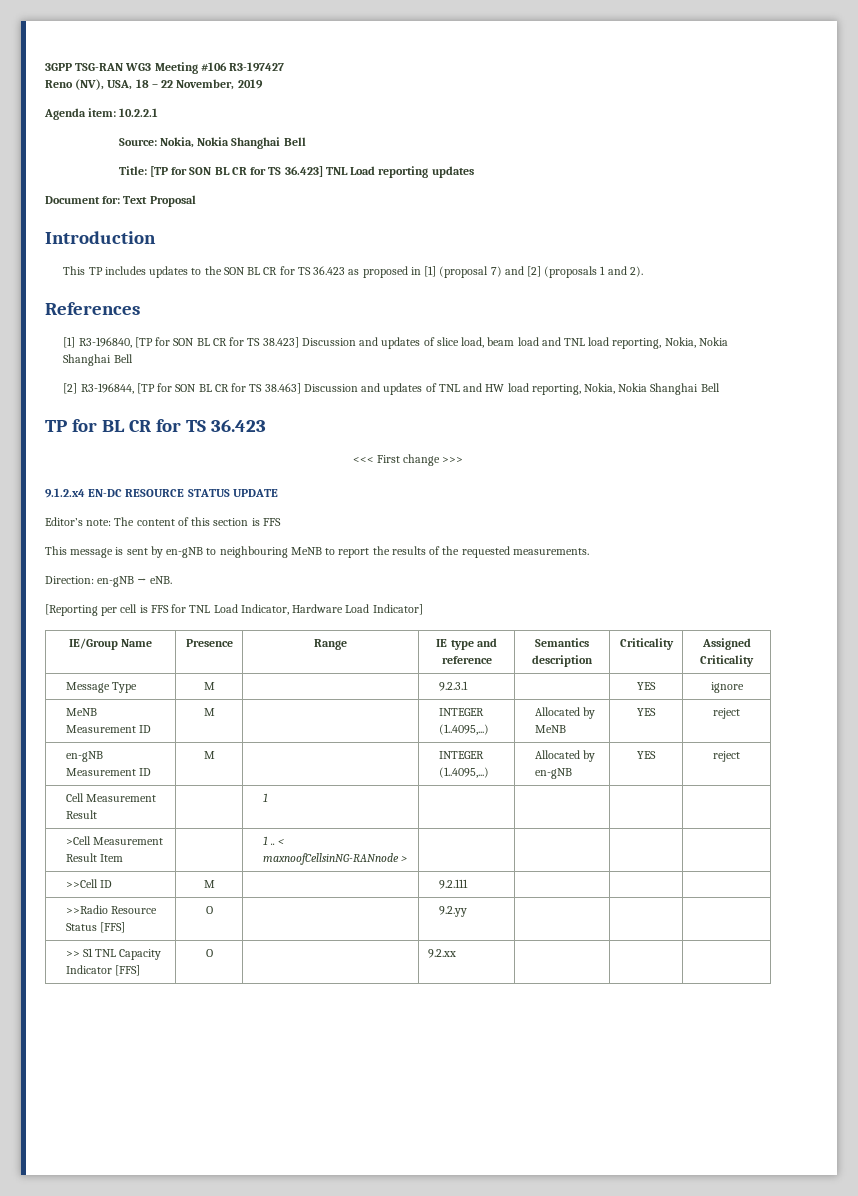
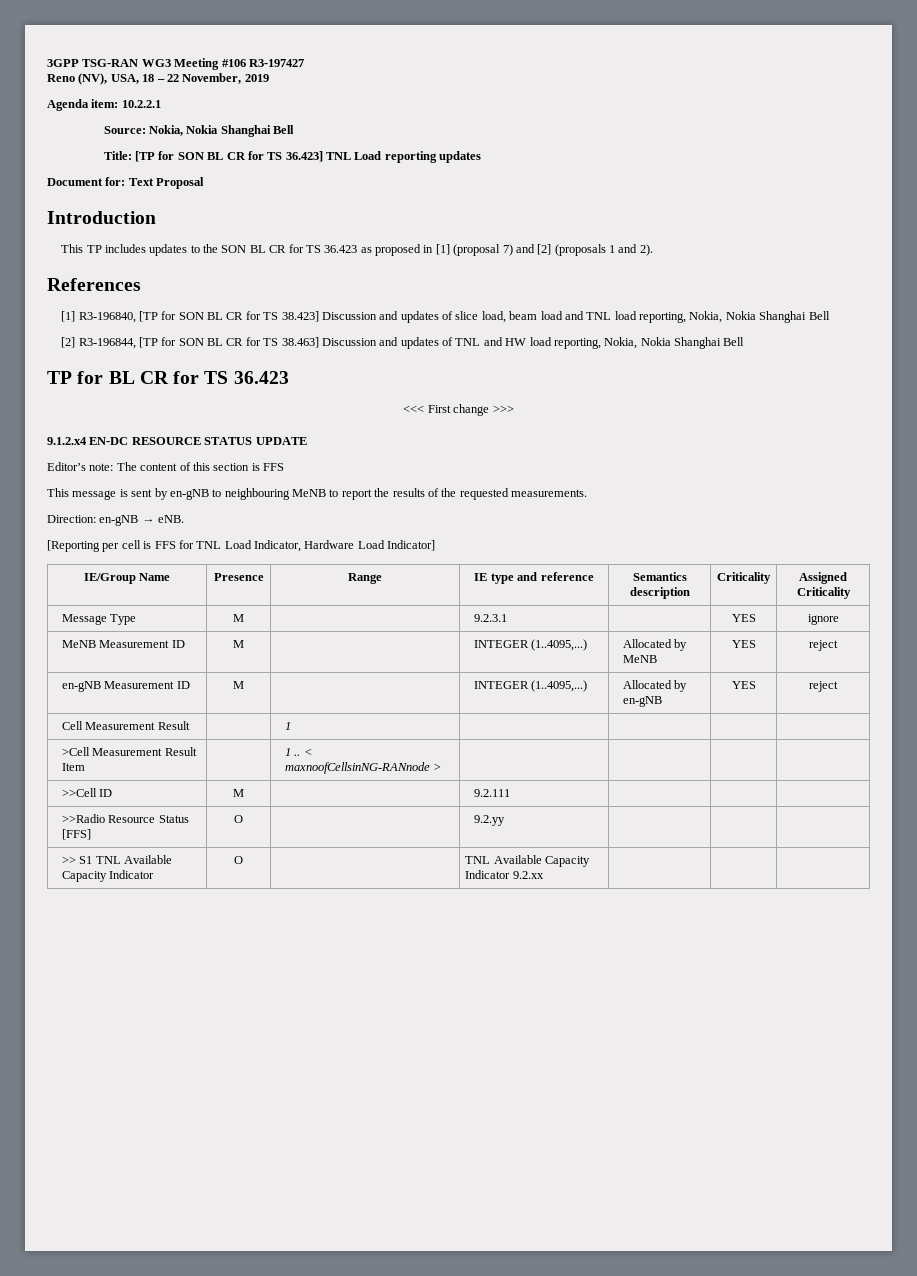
[119,949,162,960] [65,965,140,976] [205,949,213,957] Capacity Indicator [FFS] | O | | -> [123,855,172,864] [61,870,155,882] [234,856,243,864] [465,855,591,867] [465,870,511,879] Available Capacity Indicator | O | | TNL Available Capacity Indicator

